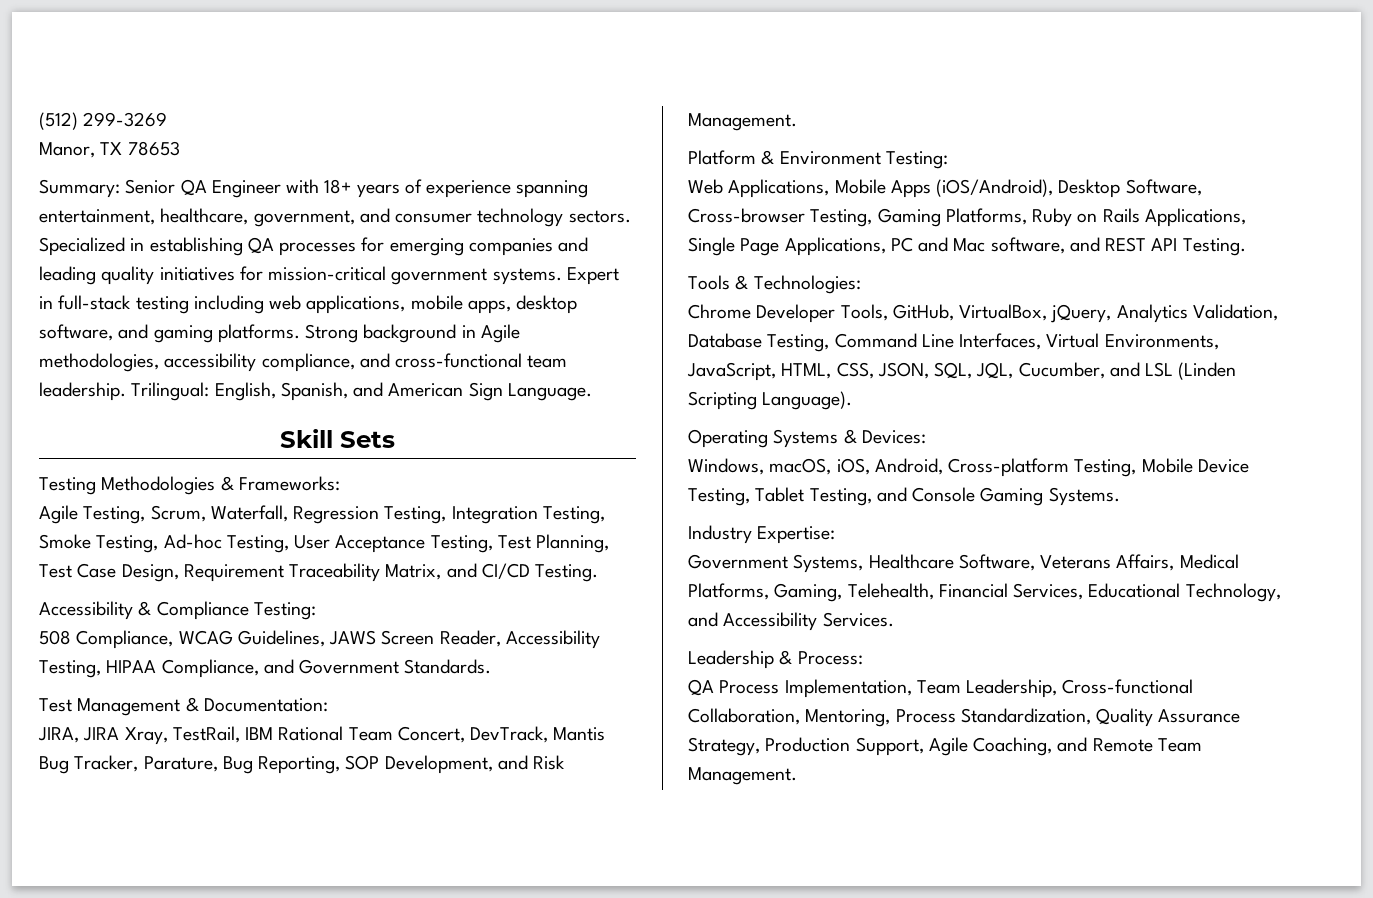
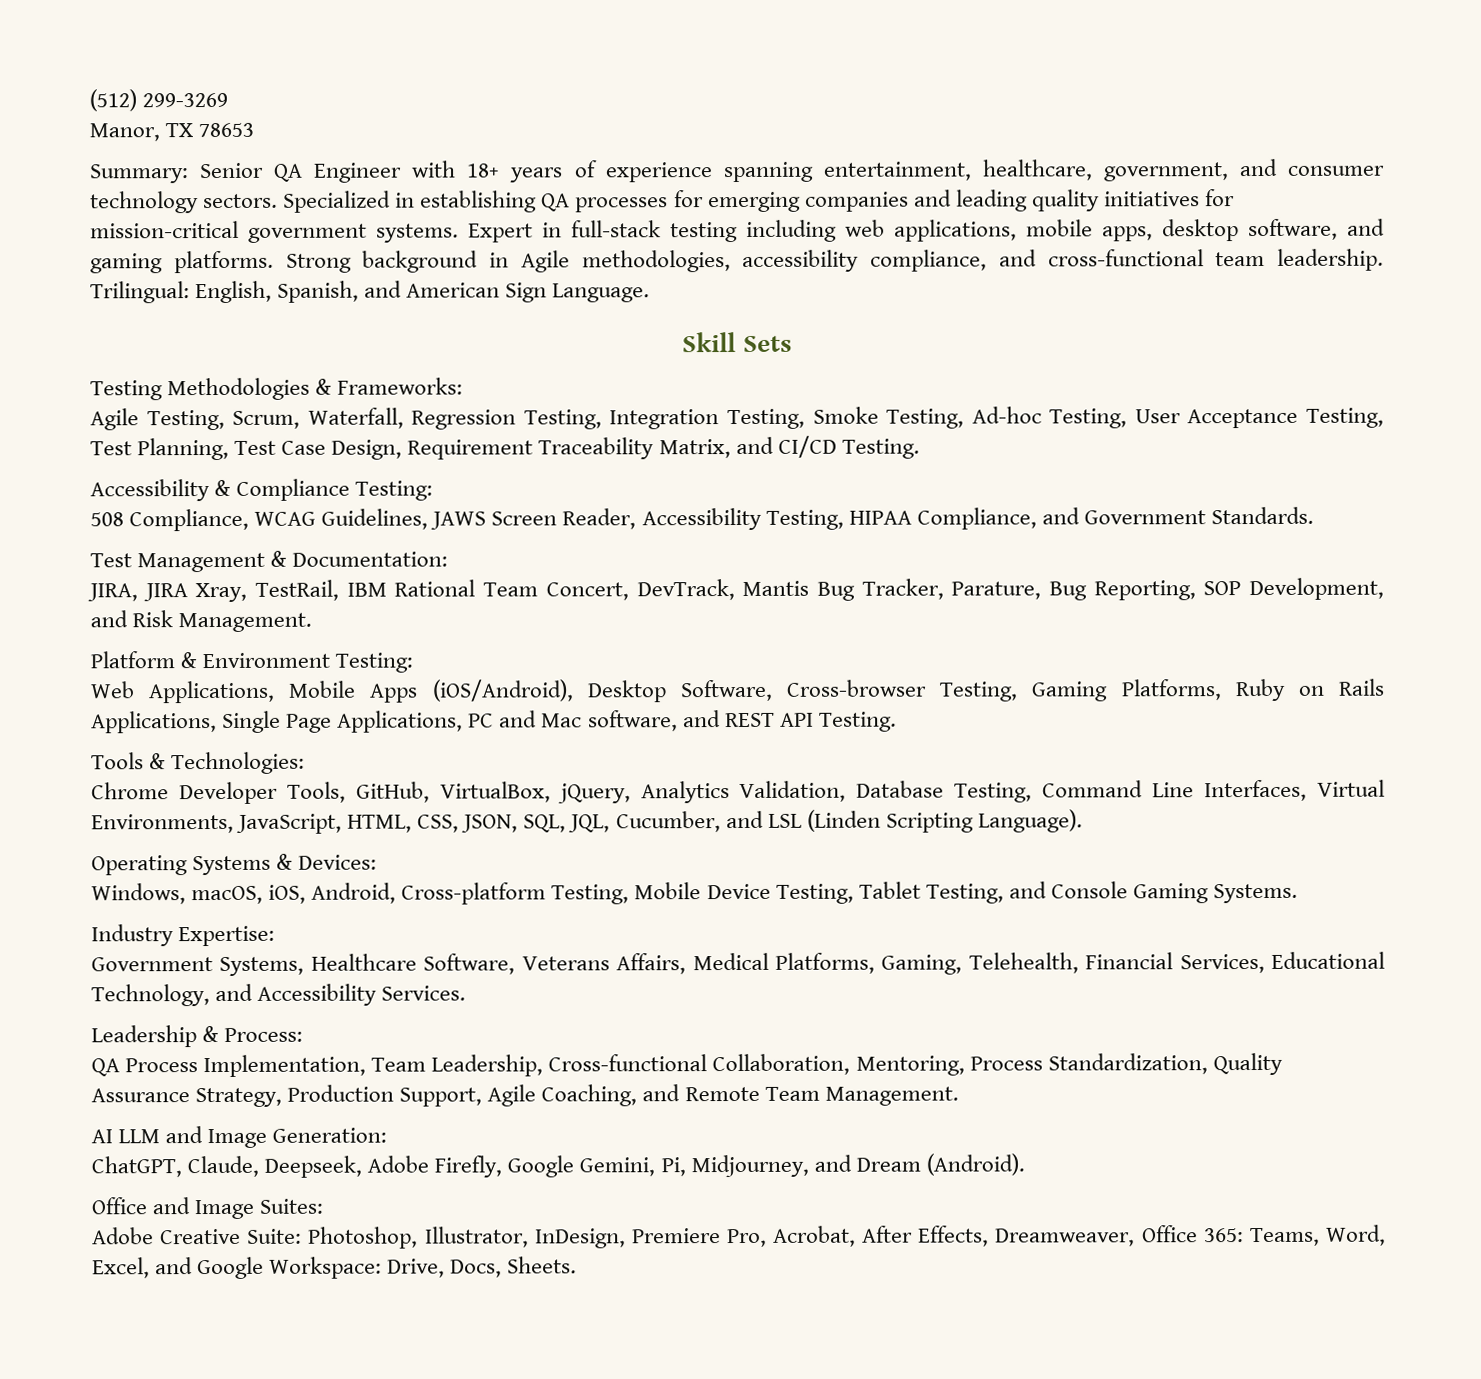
(797, 776) none -> [91,1126,388,1149] [91,1153,1025,1178] [91,1197,325,1220] [92,1224,1387,1249] [92,1256,578,1280] // AI LLM and Image Generation: // ChatGPT, Claude, Deepseek, Adobe Firefly, Google Gemini, Pi, Midjourney, and Dream (Android). // Office and Image Suites: // Adobe Creative Suite: Photoshop, Illustrator, InDesign, Premiere Pro, Acrobat, After Effects, Dreamweaver, Office 365: Teams, Word, Excel, and Google Workspace: Drive, Docs, Sheets.

